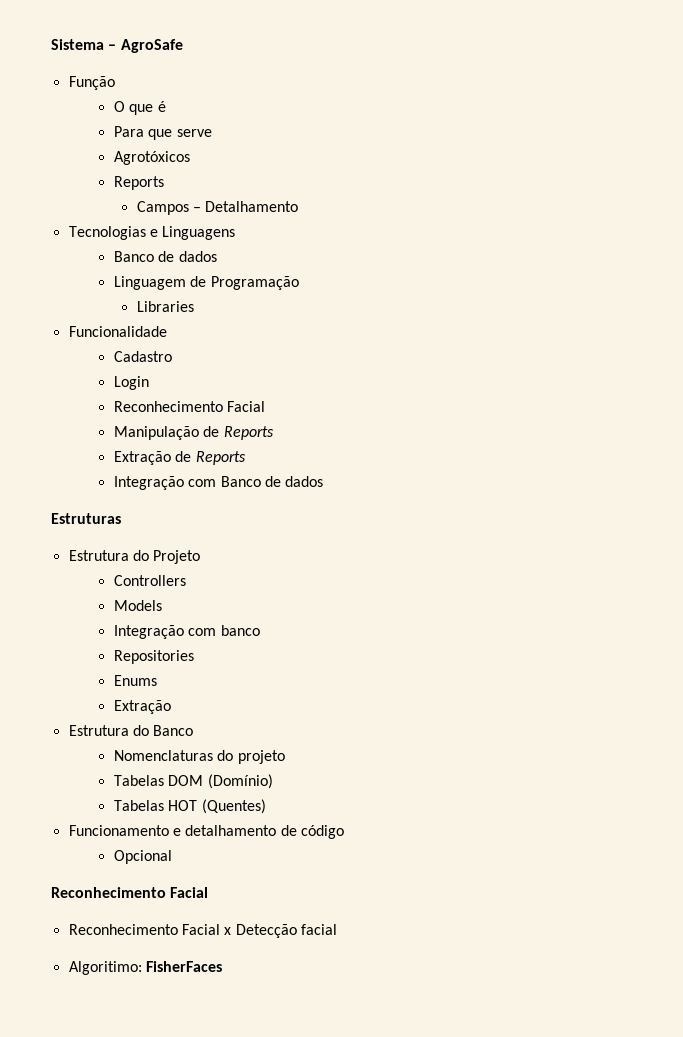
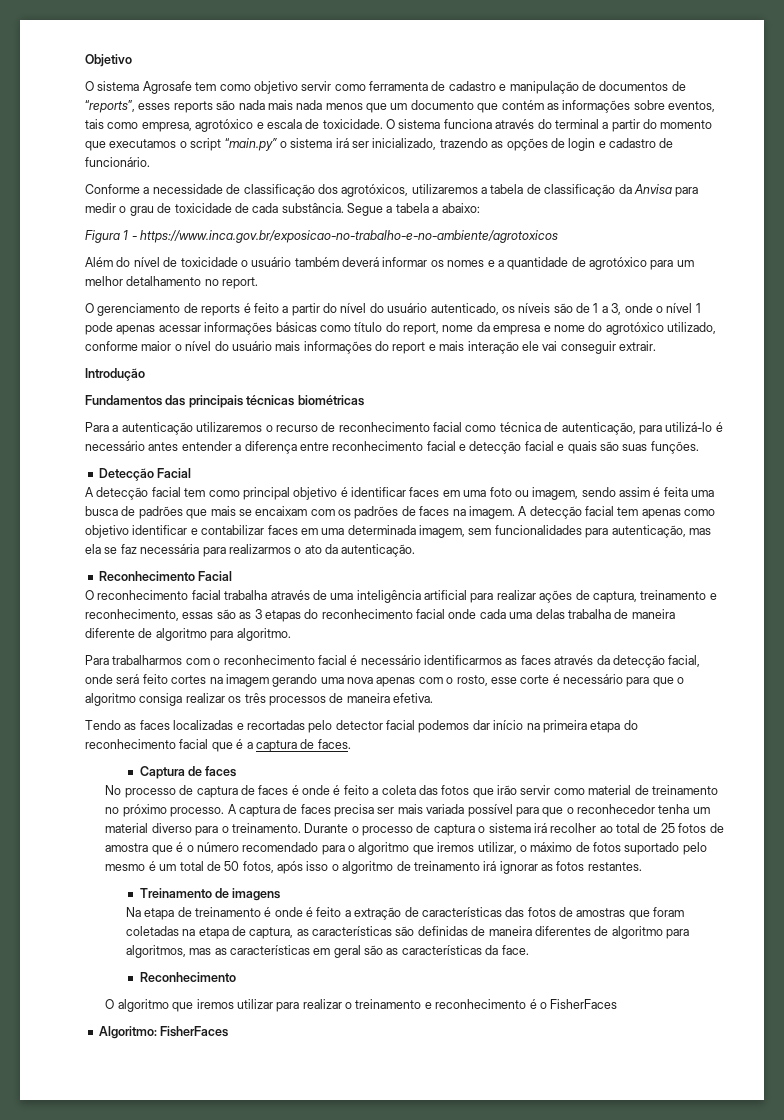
[51,39,183,53] [68,76,115,90] [113,101,166,115] [113,126,212,140] [113,151,190,165] [113,176,164,190] [136,201,299,215] [68,226,236,240] [113,251,217,262] [113,276,299,290] [136,301,194,312] [68,326,167,337] [113,351,172,362] [113,376,149,390] [113,401,266,412] [113,426,274,440] [113,451,246,465] [113,476,324,490] [51,513,121,524] [68,550,201,564] [113,575,186,586] [113,600,162,611] [113,625,260,639] [113,650,194,664] [113,675,157,686] [113,700,171,714] [68,725,194,736] [113,750,285,764] [113,774,273,789] [113,799,266,814] [68,825,344,839] [113,850,172,864] [51,887,209,898] [68,924,337,938] [68,961,142,975] Sistema – AgroSafe // Função // O que é // Para que serve // Agrotóxicos // Reports // Campos – Detalhamento // Tecnologias e Linguagens // Banco de dados // Linguagem de Programação // Libraries // Funcionalidade // Cadastro // Login // Reconhecimento Facial // Manipulação de Reports // Extração de Reports // Integração com Banco de dados // Estruturas // Estrutura do Projeto // Controllers // Models // Integração com banco // Repositories // Enums // Extração // Estrutura do Banco // Nomenclaturas do projeto // Tabelas DOM (Domínio) // Tabelas HOT (Quentes) // Funcionamento e detalhamento de código // Opcional // Reconhecimento Facial // Reconhecimento Facial x Detecção facial // Algoritimo: -> [85,54,132,67] [85,81,686,94] [85,100,715,113] [85,119,713,132] [85,138,674,151] [85,157,150,167] [85,184,699,197] [85,203,480,216] [85,230,559,243] [85,257,694,270] [85,276,259,289] [85,303,701,316] [85,322,716,335] [85,341,656,354] [85,368,145,381] [85,395,364,408] [85,422,723,435] [85,441,699,454] [98,468,192,481] [85,487,715,500] [85,506,716,519] [85,525,711,538] [85,544,416,557] [98,571,233,581] [85,590,717,603] [85,609,675,622] [85,628,291,641] [85,655,701,668] [85,674,685,687] [85,693,433,706] [85,720,638,733] [85,739,351,752] [139,766,237,779] [105,785,718,798] [105,804,710,817] [105,823,724,836] [105,842,707,855] [105,861,642,874] [139,888,281,901] [125,907,685,920] [125,926,690,939] [125,945,529,958] [139,972,236,982] [105,999,618,1012] [98,1026,157,1039] Objetivo // O sistema Agrosafe tem como objetivo servir como ferramenta de cadastro e manipulação de documentos de “reports”, esses reports são nada mais nada menos que um documento que contém as informações sobre eventos, tais como empresa, agrotóxico e escala de toxicidade. O sistema funciona através do terminal a partir do momento que executamos o script “main.py” o sistema irá ser inicializado, trazendo as opções de login e cadastro de funcionário. // Conforme a necessidade de classificação dos agrotóxicos, utilizaremos a tabela de classificação da Anvisa para medir o grau de toxicidade de cada substância. Segue a tabela a abaixo: // Figura 1 - https://www.inca.gov.br/exposicao-no-trabalho-e-no-ambiente/agrotoxicos // Além do nível de toxicidade o usuário também deverá informar os nomes e a quantidade de agrotóxico para um melhor detalhamento no report. // O gerenciamento de reports é feito a partir do nível do usuário autenticado, os níveis são de 1 a 3, onde o nível 1 pode apenas acessar informações básicas como título do report, nome da empresa e nome do agrotóxico utilizado, conforme maior o nível do usuário mais informações do report e mais interação ele vai conseguir extrair. // Introdução // Fundamentos das principais técnicas biométricas // Para a autenticação utilizaremos o recurso de reconhecimento facial como técnica de autenticação, para utilizá-lo é necessário antes entender a diferença entre reconhecimento facial e detecção facial e quais são suas funções. // Detecção Facial // A detecção facial tem como principal objetivo é identificar faces em uma foto ou imagem, sendo assim é feita uma busca de padrões que mais se encaixam com os padrões de faces na imagem. A detecção facial tem apenas como objetivo identificar e contabilizar faces em uma determinada imagem, sem funcionalidades para autenticação, mas ela se faz necessária para realizarmos o ato da autenticação. // Reconhecimento Facial // O reconhecimento facial trabalha através de uma inteligência artificial para realizar ações de captura, treinamento e reconhecimento, essas são as 3 etapas do reconhecimento facial onde cada uma delas trabalha de maneira diferente de algoritmo para algoritmo. // Para trabalharmos com o reconhecimento facial é necessário identificarmos as faces através da detecção facial, onde será feito cortes na imagem gerando uma nova apenas com o rosto, esse corte é necessário para que o algoritmo consiga realizar os três processos de maneira efetiva. // Tendo as faces localizadas e recortadas pelo detector facial podemos dar início na primeira etapa do reconhecimento facial que é a captura de faces. // Captura de faces // No processo de captura de faces é onde é feito a coleta das fotos que irão servir como material de treinamento no próximo processo. A captura de faces precisa ser mais variada possível para que o reconhecedor tenha um material diverso para o treinamento. Durante o processo de captura o sistema irá recolher ao total de 25 fotos de amostra que é o número recomendado para o algoritmo que iremos utilizar, o máximo de fotos suportado pelo mesmo é um total de 50 fotos, após isso o algoritmo de treinamento irá ignorar as fotos restantes. // Treinamento de imagens // Na etapa de treinamento é onde é feito a extração de características das fotos de amostras que foram coletadas na etapa de captura, as características são definidas de maneira diferentes de algoritmo para algoritmos, mas as características em geral são as características da face. // Reconhecimento // O algoritmo que iremos utilizar para realizar o treinamento e reconhecimento é o FisherFaces // Algoritmo:

